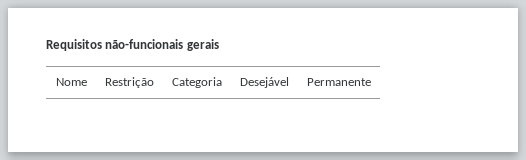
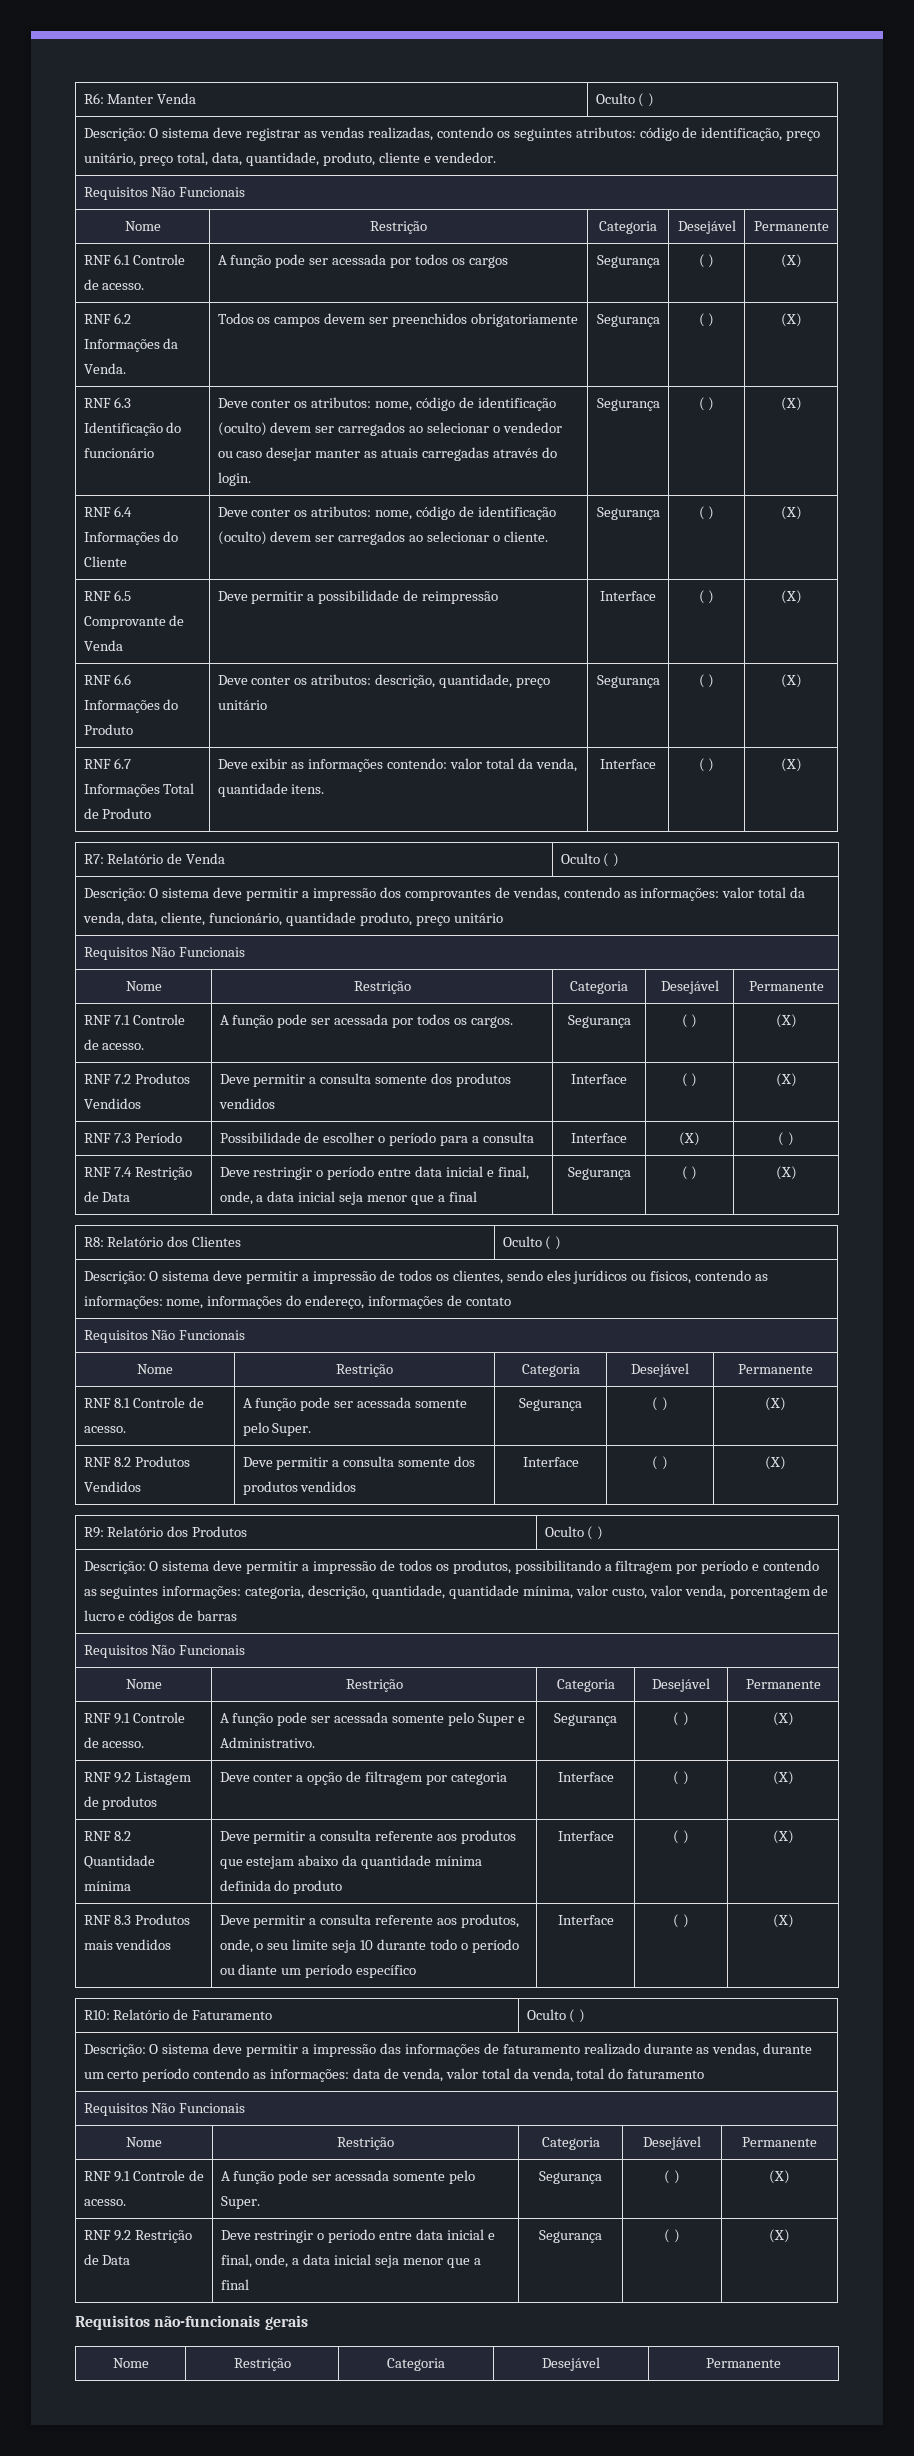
(46, 45) none -> [83,93,197,104] [595,93,655,107] [83,127,821,141] [83,152,496,166] [83,187,246,200] [124,221,161,231] [370,221,427,234] [599,221,657,234] [677,220,736,234] [753,221,829,231] [83,254,186,265] [83,279,145,290] [217,254,508,268] [596,255,660,268] [698,254,715,268] [780,254,802,268] [83,313,132,324] [83,338,179,352] [83,363,126,374] [217,313,579,327] [596,314,660,327] [698,313,715,327] [780,313,802,327] [83,397,132,408] [83,422,182,436] [83,448,154,458] [217,397,556,411] [217,422,562,436] [217,447,557,461] [217,472,251,486] [596,398,660,411] [698,397,715,411] [780,397,802,411] [83,506,133,517] [83,531,179,545] [83,556,127,567] [217,506,556,520] [217,531,548,545] [596,507,660,520] [698,506,715,520] [780,506,802,520] [83,590,132,601] [83,615,185,629] [83,640,123,651] [217,590,499,604] [600,591,656,601] [698,590,715,604] [780,590,802,604] [83,674,132,685] [83,699,179,713] [83,724,133,735] [217,674,551,688] [217,700,267,710] [596,675,660,688] [698,674,715,688] [780,674,802,688] [83,758,132,769] [83,783,195,797] [83,808,152,819] [217,758,577,772] [217,783,325,797] [600,759,656,769] [698,758,715,772] [780,758,802,772] [83,853,226,864] [560,853,620,867] [83,887,806,901] [82,912,503,926] [83,947,246,960] [125,981,162,991] [353,981,411,994] [570,981,628,994] [660,980,719,994] [748,981,824,991] [83,1014,186,1025] [83,1039,145,1050] [219,1014,513,1028] [567,1015,631,1028] [681,1014,698,1028] [775,1014,797,1028] [83,1073,191,1084] [83,1098,141,1109] [219,1073,512,1087] [218,1098,275,1109] [571,1074,627,1084] [681,1073,698,1087] [775,1073,797,1087] [83,1132,183,1143] [219,1132,534,1146] [571,1133,627,1143] [679,1132,700,1146] [778,1132,794,1146] [83,1167,193,1180] [83,1191,131,1202] [219,1166,529,1180] [219,1191,477,1205] [567,1167,631,1180] [681,1166,698,1180] [775,1166,797,1180] [83,1236,242,1247] [502,1236,562,1250] [83,1270,769,1284] [83,1295,511,1309] [83,1330,246,1343] [137,1364,173,1374] [336,1364,393,1377] [521,1364,580,1377] [631,1363,689,1377] [738,1364,813,1374] [83,1397,205,1408] [83,1426,126,1433] [242,1397,468,1411] [242,1422,312,1436] [519,1398,582,1411] [652,1397,668,1411] [765,1397,786,1411] [83,1456,191,1467] [83,1481,141,1492] [242,1456,476,1470] [242,1481,357,1495] [522,1457,579,1467] [652,1456,668,1470] [765,1456,786,1470] [83,1526,248,1538] [544,1526,604,1540] [83,1560,820,1574] [83,1585,829,1599] [83,1610,238,1624] [83,1645,246,1658] [125,1679,162,1689] [345,1679,403,1692] [556,1679,615,1692] [652,1678,710,1692] [745,1679,821,1689] [83,1712,186,1724] [83,1737,145,1748] [219,1712,525,1726] [219,1737,315,1748] [554,1713,617,1726] [673,1712,689,1726] [772,1712,794,1726] [83,1772,192,1785] [83,1796,158,1810] [219,1771,507,1785] [557,1772,614,1782] [673,1771,689,1785] [772,1771,794,1785] [83,1831,132,1841] [83,1855,155,1869] [83,1881,131,1891] [219,1830,517,1844] [219,1855,483,1869] [219,1880,343,1894] [557,1831,614,1841] [673,1830,689,1844] [772,1830,794,1844] [83,1914,191,1925] [83,1939,172,1950] [219,1914,520,1928] [219,1939,519,1953] [219,1964,417,1978] [557,1915,614,1925] [673,1914,689,1928] [772,1914,794,1928] [83,2009,273,2020] [526,2009,586,2023] [83,2043,813,2057] [83,2068,705,2082] [83,2103,246,2116] [126,2137,162,2147] [337,2137,394,2150] [541,2137,600,2150] [643,2136,701,2150] [742,2137,817,2147] [83,2170,205,2182] [83,2199,126,2206] [220,2170,476,2184] [220,2196,260,2209] [539,2171,602,2184] [664,2170,680,2184] [769,2170,790,2184] [83,2230,193,2243] [83,2254,131,2265] [220,2229,495,2243] [220,2254,481,2268] [220,2279,249,2290] [539,2230,602,2243] [664,2229,680,2243] [769,2229,790,2243] R6: Manter Venda | Oculto ( ) // Descrição: O sistema deve registrar as vendas realizadas, contendo os seguintes atributos: código de identificação, preço unitário, preço total, data, quantidade, produto, cliente e vendedor. // Requisitos Não Funcionais // Nome | Restrição | Categoria | Desejável | Permanente // RNF 6.1 Controle de acesso. | A função pode ser acessada por todos os cargos | Segurança | ( ) | (X) // RNF 6.2 Informações da Venda. | Todos os campos devem ser preenchidos obrigatoriamente | Segurança | ( ) | (X) // RNF 6.3 Identificação do funcionário | Deve conter os atributos: nome, código de identificação (oculto) devem ser carregados ao selecionar o vendedor ou caso desejar manter as atuais carregadas através do login. | Segurança | ( ) | (X) // RNF 6.4 Informações do Cliente | Deve conter os atributos: nome, código de identificação (oculto) devem ser carregados ao selecionar o cliente. | Segurança | ( ) | (X) // RNF 6.5 Comprovante de Venda | Deve permitir a possibilidade de reimpressão | Interface | ( ) | (X) // RNF 6.6 Informações do Produto | Deve conter os atributos: descrição, quantidade, preço unitário | Segurança | ( ) | (X) // RNF 6.7 Informações Total de Produto | Deve exibir as informações contendo: valor total da venda, quantidade itens. | Interface | ( ) | (X) // R7: Relatório de Venda | Oculto ( ) // Descrição: O sistema deve permitir a impressão dos comprovantes de vendas, contendo as informações: valor total da venda, data, cliente, funcionário, quantidade produto, preço unitário // Requisitos Não Funcionais // Nome | Restrição | Categoria | Desejável | Permanente // RNF 7.1 Controle de acesso. | A função pode ser acessada por todos os cargos. | Segurança | ( ) | (X) // RNF 7.2 Produtos Vendidos | Deve permitir a consulta somente dos produtos vendidos | Interface | ( ) | (X) // RNF 7.3 Período | Possibilidade de escolher o período para a consulta | Interface | (X) | ( ) // RNF 7.4 Restrição de Data | Deve restringir o período entre data inicial e final, onde, a data inicial seja menor que a final | Segurança | ( ) | (X) // R8: Relatório dos Clientes | Oculto ( ) // Descrição: O sistema deve permitir a impressão de todos os clientes, sendo eles jurídicos ou físicos, contendo as informações: nome, informações do endereço, informações de contato // Requisitos Não Funcionais // Nome | Restrição | Categoria | Desejável | Permanente // RNF 8.1 Controle de acesso. | A função pode ser acessada somente pelo Super. | Segurança | ( ) | (X) // RNF 8.2 Produtos Vendidos | Deve permitir a consulta somente dos produtos vendidos | Interface | ( ) | (X) // R9: Relatório dos Produtos | Oculto ( ) // Descrição: O sistema deve permitir a impressão de todos os produtos, possibilitando a filtragem por período e contendo as seguintes informações: categoria, descrição, quantidade, quantidade mínima, valor custo, valor venda, porcentagem de lucro e códigos de barras // Requisitos Não Funcionais // Nome | Restrição | Categoria | Desejável | Permanente // RNF 9.1 Controle de acesso. | A função pode ser acessada somente pelo Super e Administrativo. | Segurança | ( ) | (X) // RNF 9.2 Listagem de produtos | Deve conter a opção de filtragem por categoria | Interface | ( ) | (X) // RNF 8.2 Quantidade mínima | Deve permitir a consulta referente aos produtos que estejam abaixo da quantidade mínima definida do produto | Interface | ( ) | (X) // RNF 8.3 Produtos mais vendidos | Deve permitir a consulta referente aos produtos, onde, o seu limite seja 10 durante todo o período ou diante um período específico | Interface | ( ) | (X) // R10: Relatório de Faturamento | Oculto ( ) // Descrição: O sistema deve permitir a impressão das informações de faturamento realizado durante as vendas, durante um certo período contendo as informações: data de venda, valor total da venda, total do faturamento // Requisitos Não Funcionais // Nome | Restrição | Categoria | Desejável | Permanente // RNF 9.1 Controle de acesso. | A função pode ser acessada somente pelo Super. | Segurança | ( ) | (X) // RNF 9.2 Restrição de Data | Deve restringir o período entre data inicial e final, onde, a data inicial seja menor que a final | Segurança | ( ) | (X) //

